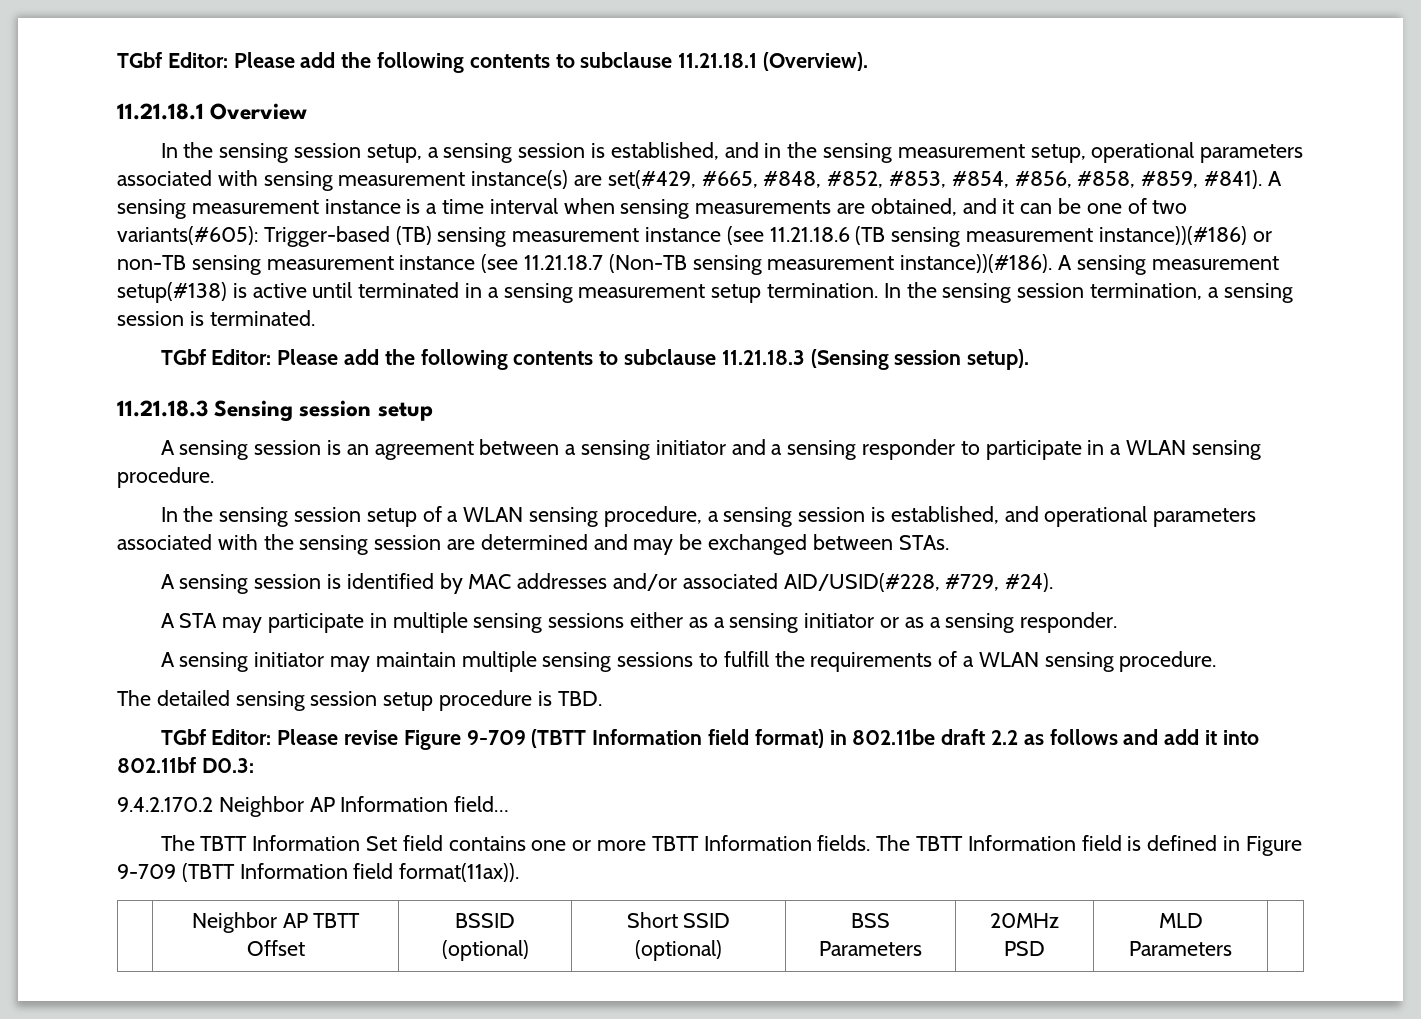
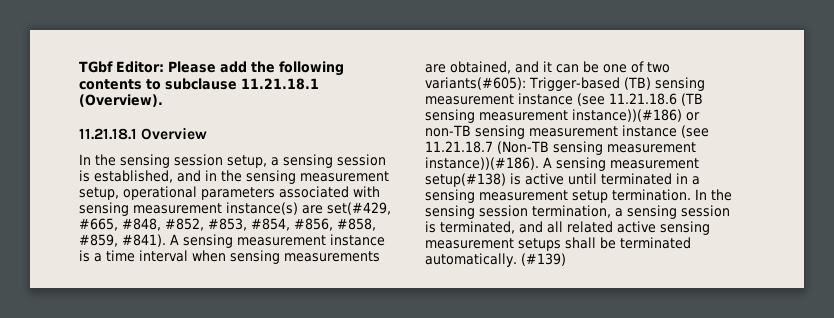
[209,310,315,326] [160,349,1030,370] [117,400,433,422] [160,439,1261,460] [117,467,214,488] [160,506,1257,527] [117,534,949,555] [160,573,1054,594] [160,612,1118,633] [160,651,1217,672] [117,690,602,711] [160,729,1259,750] [117,757,254,773] [117,796,510,817] [160,835,1302,856] [117,863,520,882] [191,912,361,933] [246,940,305,956] [455,913,515,928] [441,940,529,961] [626,912,731,928] [635,940,723,961] [851,913,890,928] [819,941,922,956] [990,913,1059,928] [1004,941,1045,956] [1158,913,1203,928] [1129,941,1232,956] terminated. // TGbf Editor: Please add the following contents to subclause 11.21.18.3 (Sensing session setup). // 11.21.18.3 Sensing session setup // A sensing session is an agreement between a sensing initiator and a sensing responder to participate in a WLAN sensing procedure. // In the sensing session setup of a WLAN sensing procedure, a sensing session is established, and operational parameters associated with the sensing session are determined and may be exchanged between STAs. // A sensing session is identified by MAC addresses and/or associated AID/USID(#228, #729, #24). // A STA may participate in multiple sensing sessions either as a sensing initiator or as a sensing responder. // A sensing initiator may maintain multiple sensing sessions to fulfill the requirements of a WLAN sensing procedure. // The detailed sensing session setup procedure is TBD. // TGbf Editor: Please revise Figure 9-709 (TBTT Information field format) in 802.11be draft 2.2 as follows and add it into 802.11bf D0.3: // 9.4.2.170.2 Neighbor AP Information field… // The TBTT Information Set field contains one or more TBTT Information fields. The TBTT Information field is defined in Figure 9-709 (TBTT Information field format(11ax)). // | Neighbor AP TBTT Offset | BSSID (optional) | Short SSID (optional) | BSS Parameters | 20MHz PSD | MLD Parameters | -> [440,221,710,235] [425,237,691,251] [425,253,566,267] terminated, and all related active sensing measurement setups shall be terminated automatically. (#139)

